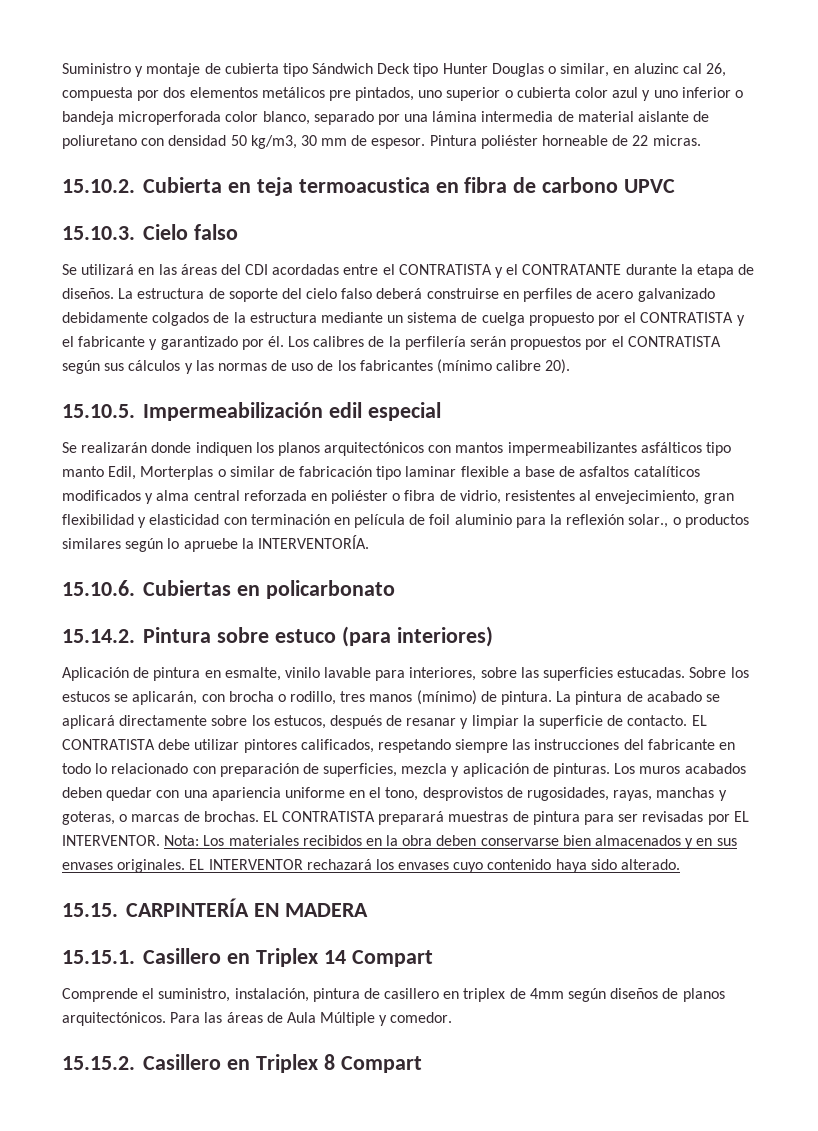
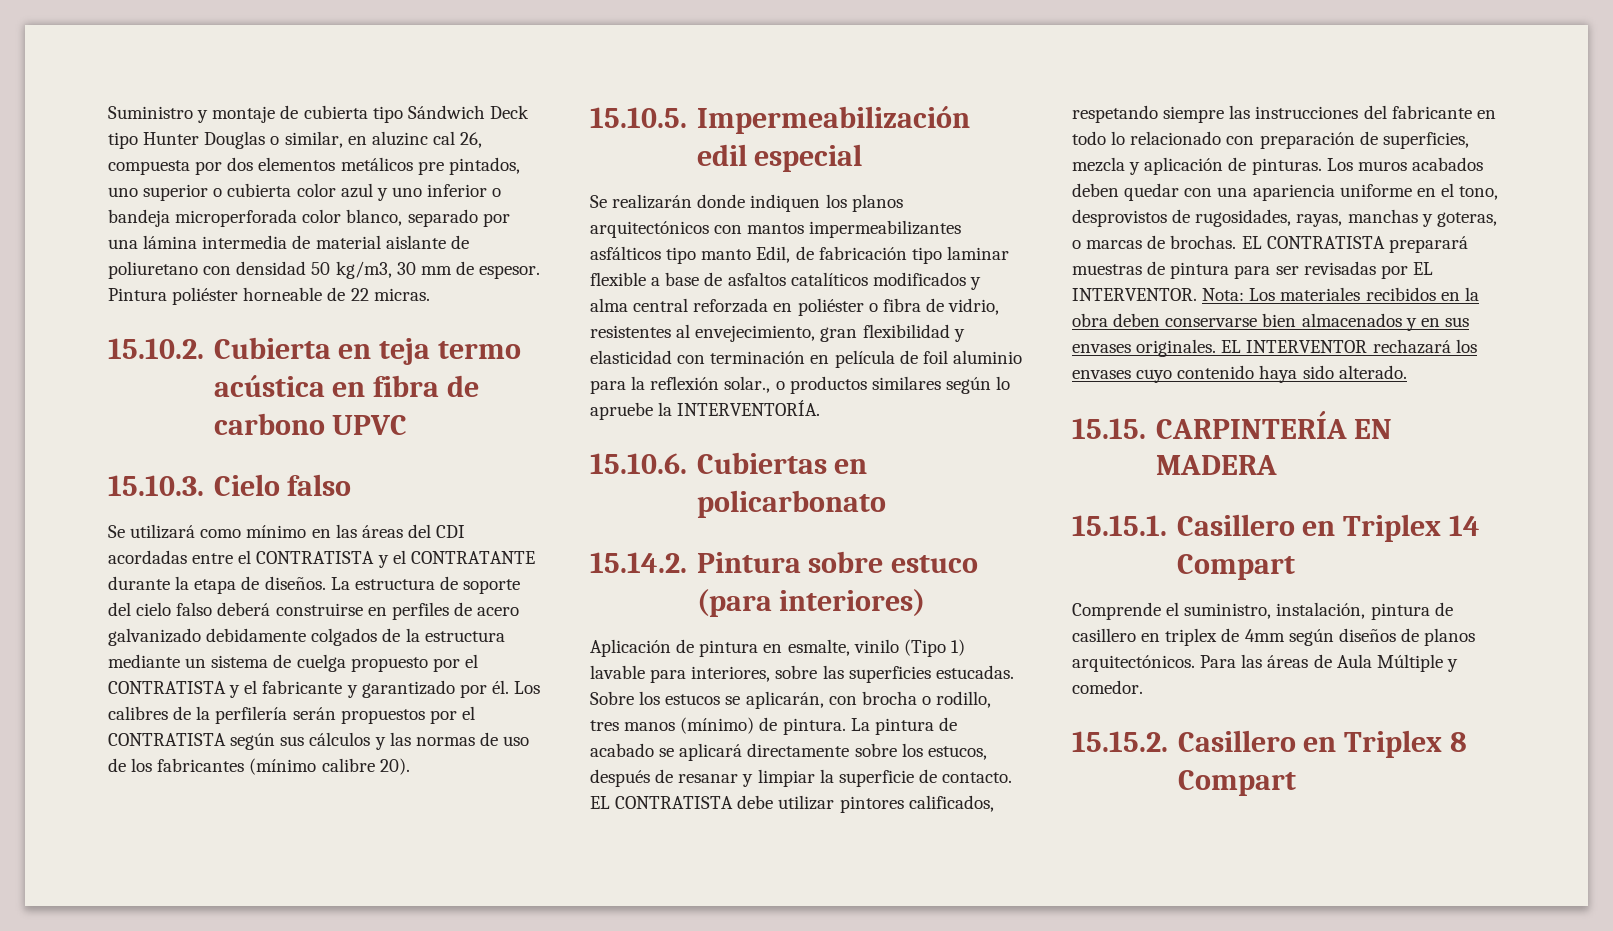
[298,177,430,193] termoacustica -> [438,341,522,359] [213,375,325,397] termo acústica
(135, 269) none -> [200,525,307,538] como mínimo
[140,466,275,480] Morterplas o similar -> (791, 254) none
(320, 672) none -> [903,639,965,657] (Tipo 1)

